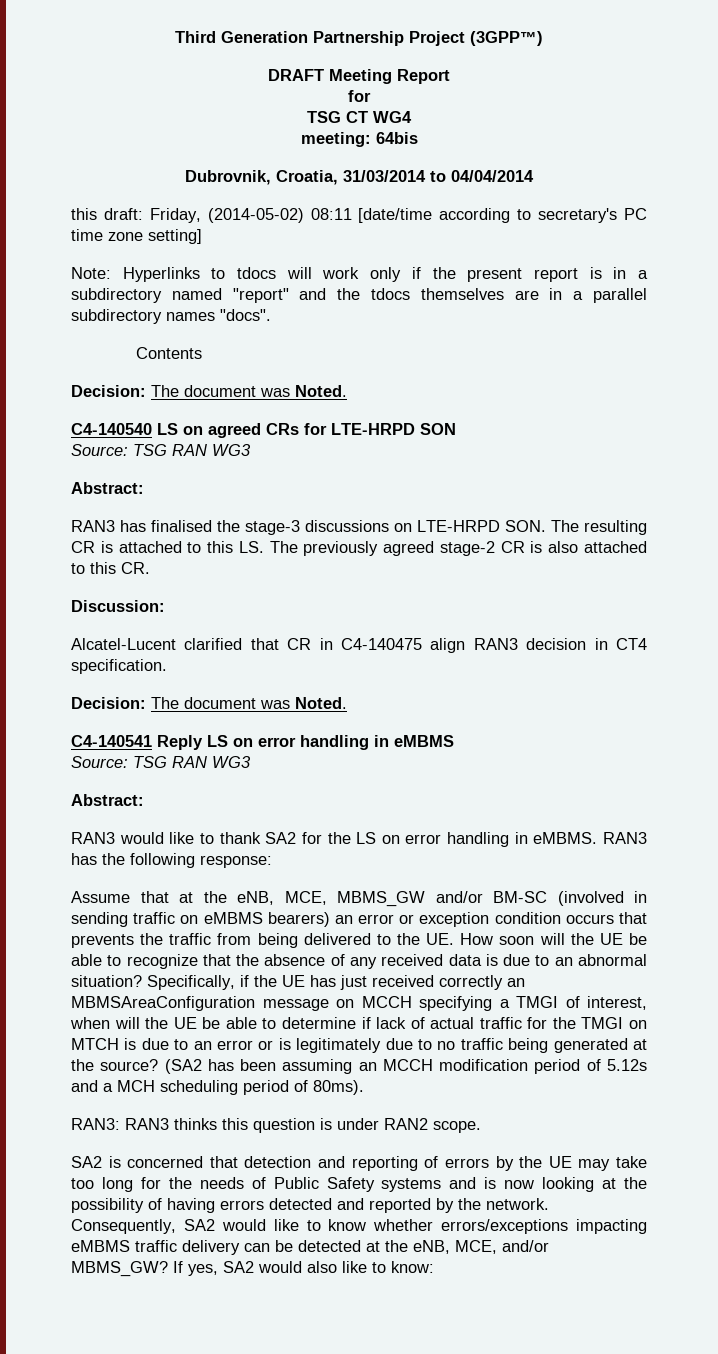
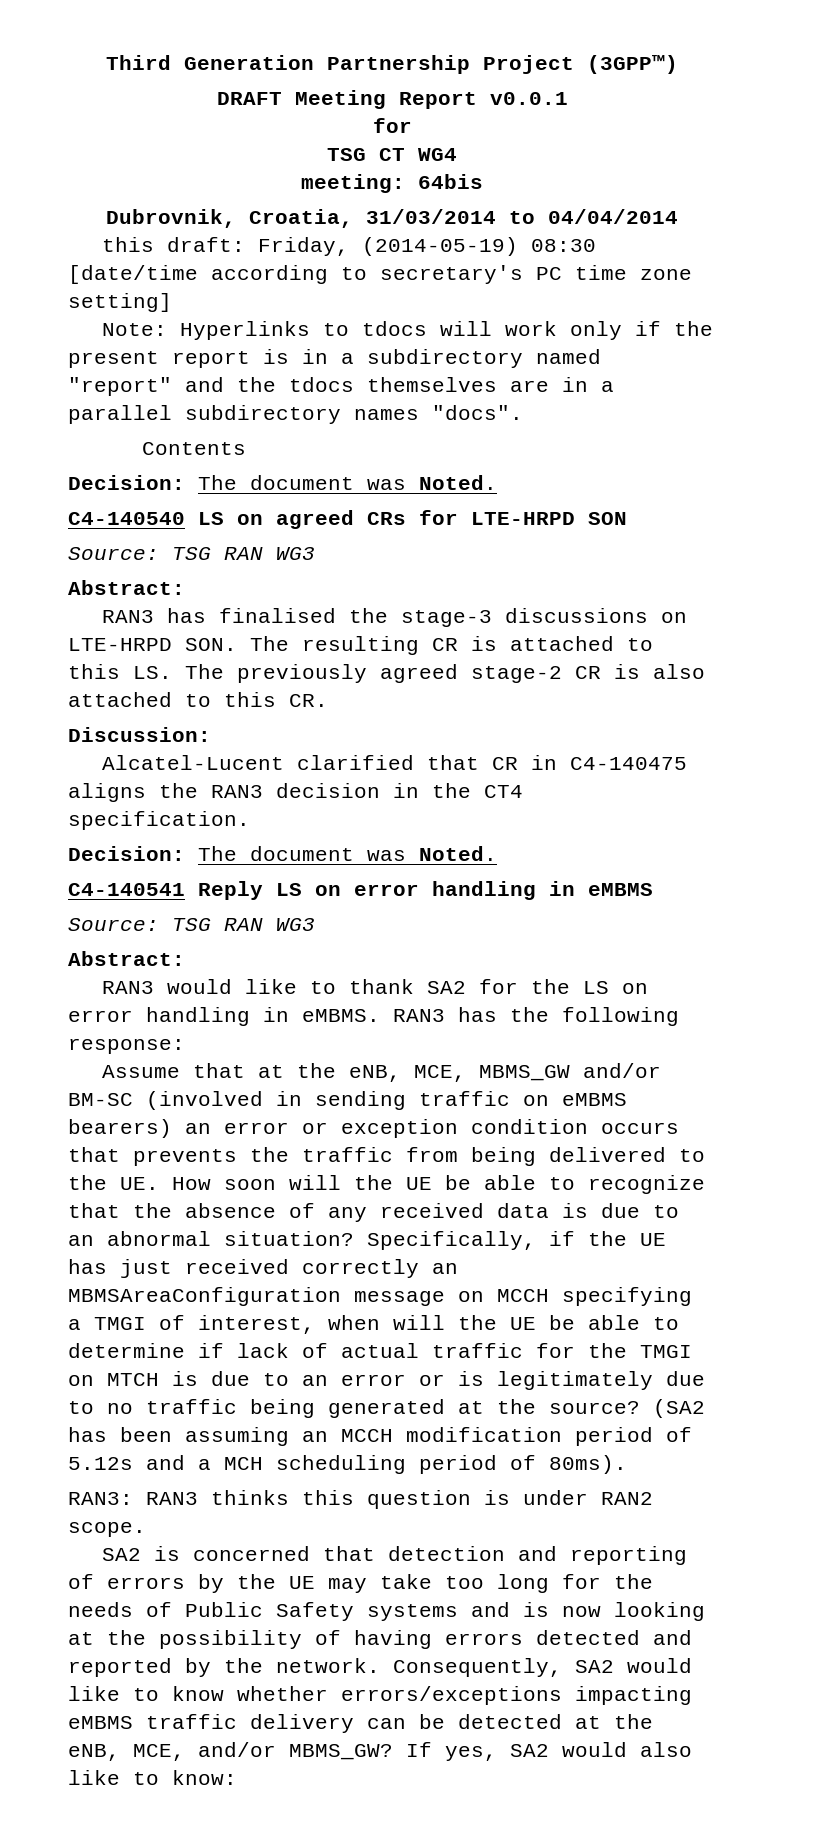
(450, 76) none -> [489,92,568,105] v0.0.1
[207,208,352,223] (2014-05-02) 08:11 -> [361,237,596,256] (2014-05-19) 08:30
[430,638,466,653] align -> [68,783,198,802] aligns the
(608, 644) none -> [432,783,471,798] the

